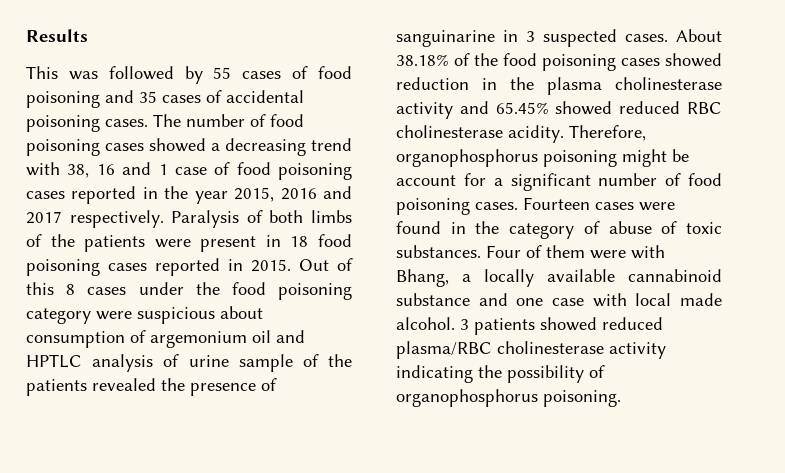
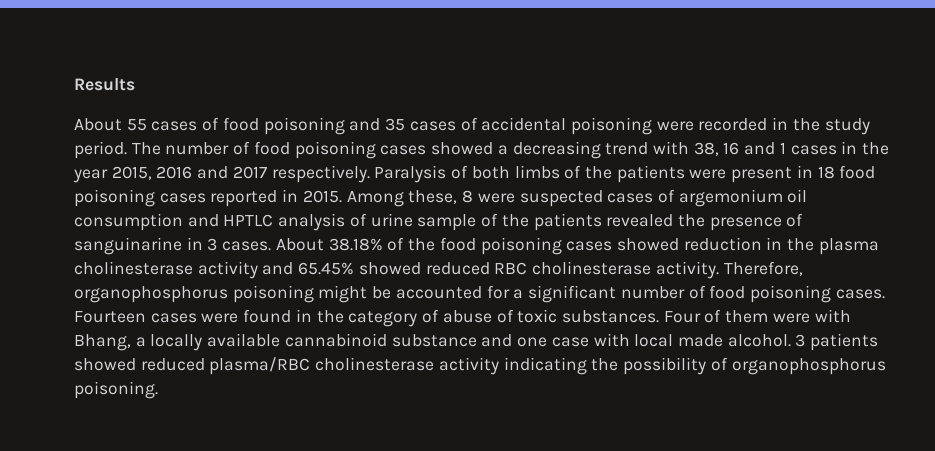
[26,66,203,84] This was followed by -> [74,118,122,131] About
[105,119,148,127] cases. -> [656,117,870,135] [74,141,127,159] were recorded in the study period.
[174,162,352,180] [26,186,137,204] case of food poisoning cases reported -> [790,145,837,155] cases
[299,258,353,271] [26,282,352,300] [26,306,263,324] [26,331,125,348] Out of this 8 cases under the food poisoning category were suspicious about consumption -> [346,190,654,207] Among these, 8 were suspected cases
(271, 336) none -> [74,213,183,231] consumption
[543,29,617,47] suspected -> (218, 244) none
[508,125,564,143] acidity. -> [655,261,719,279] activity.
[396,175,456,186] account -> [395,286,482,299] accounted

